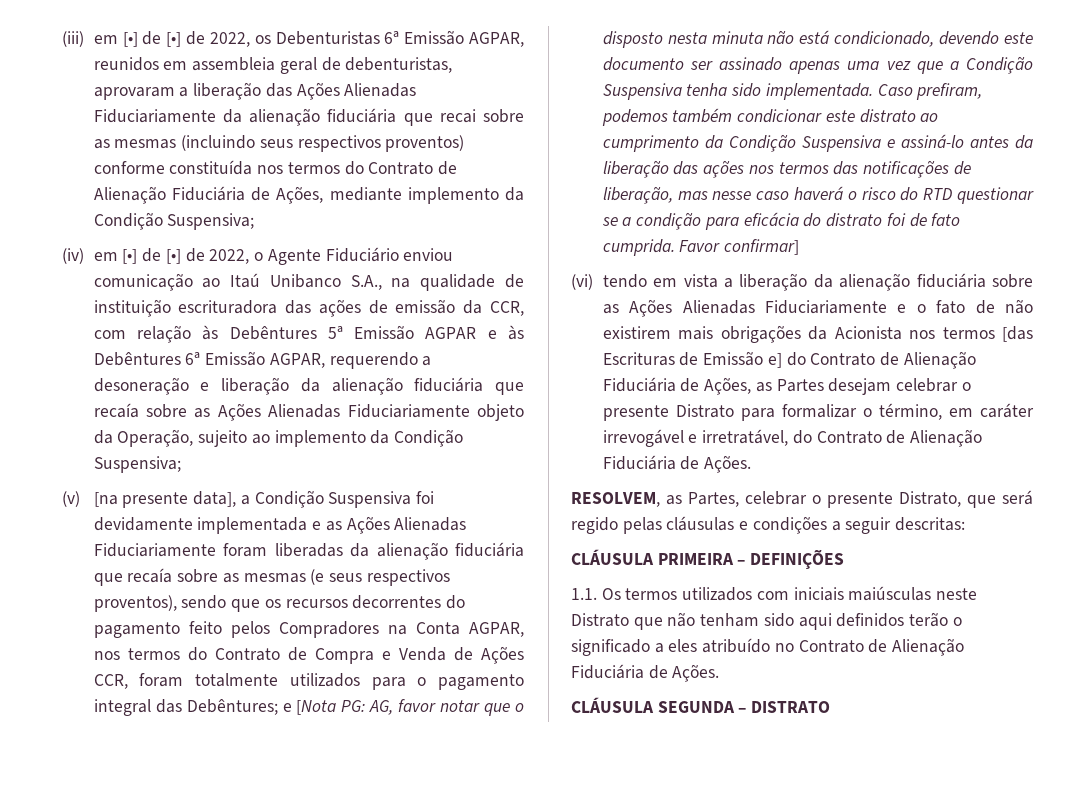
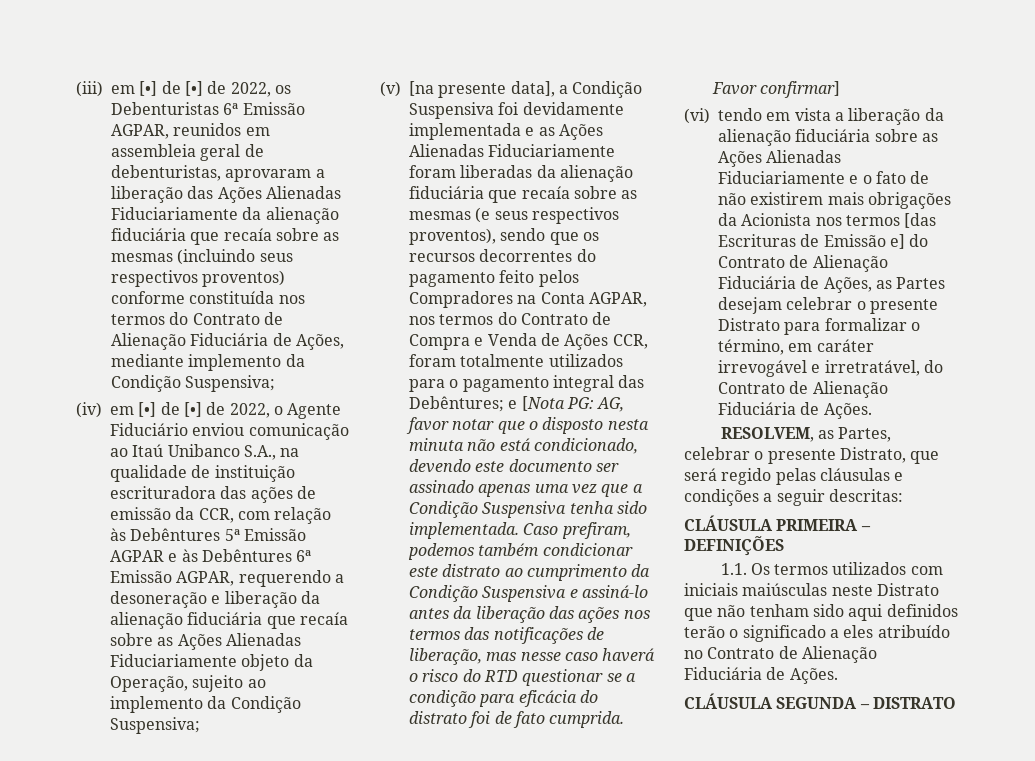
[439,109,476,123] recai -> [223,228,272,241] recaía

